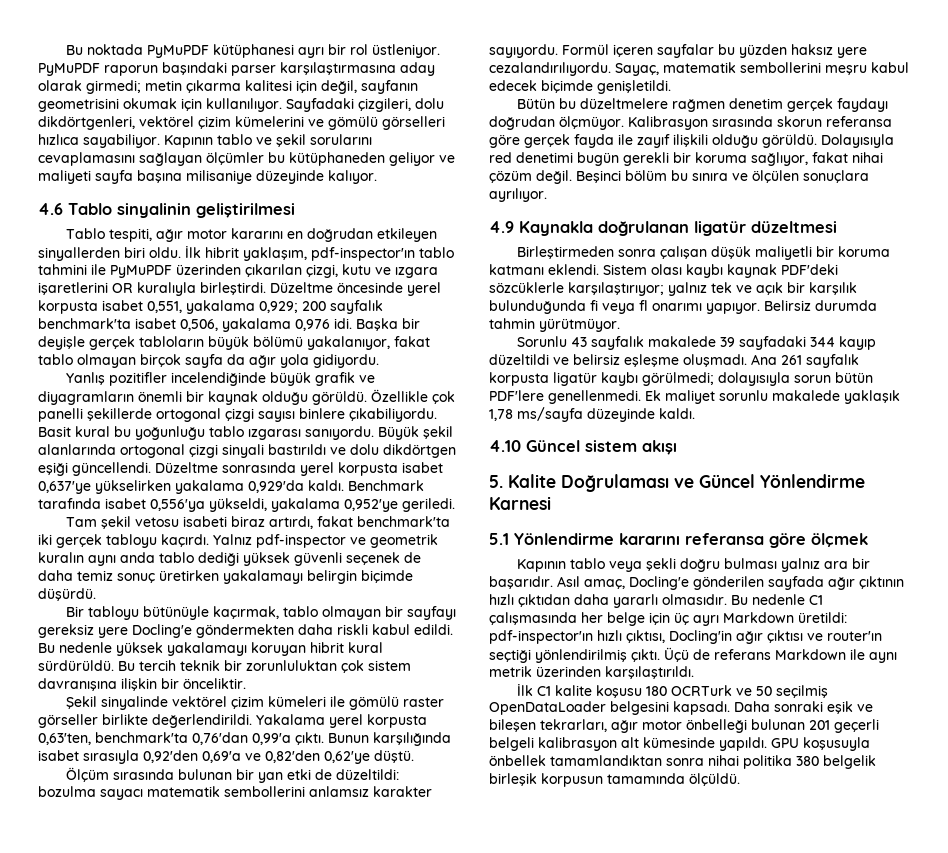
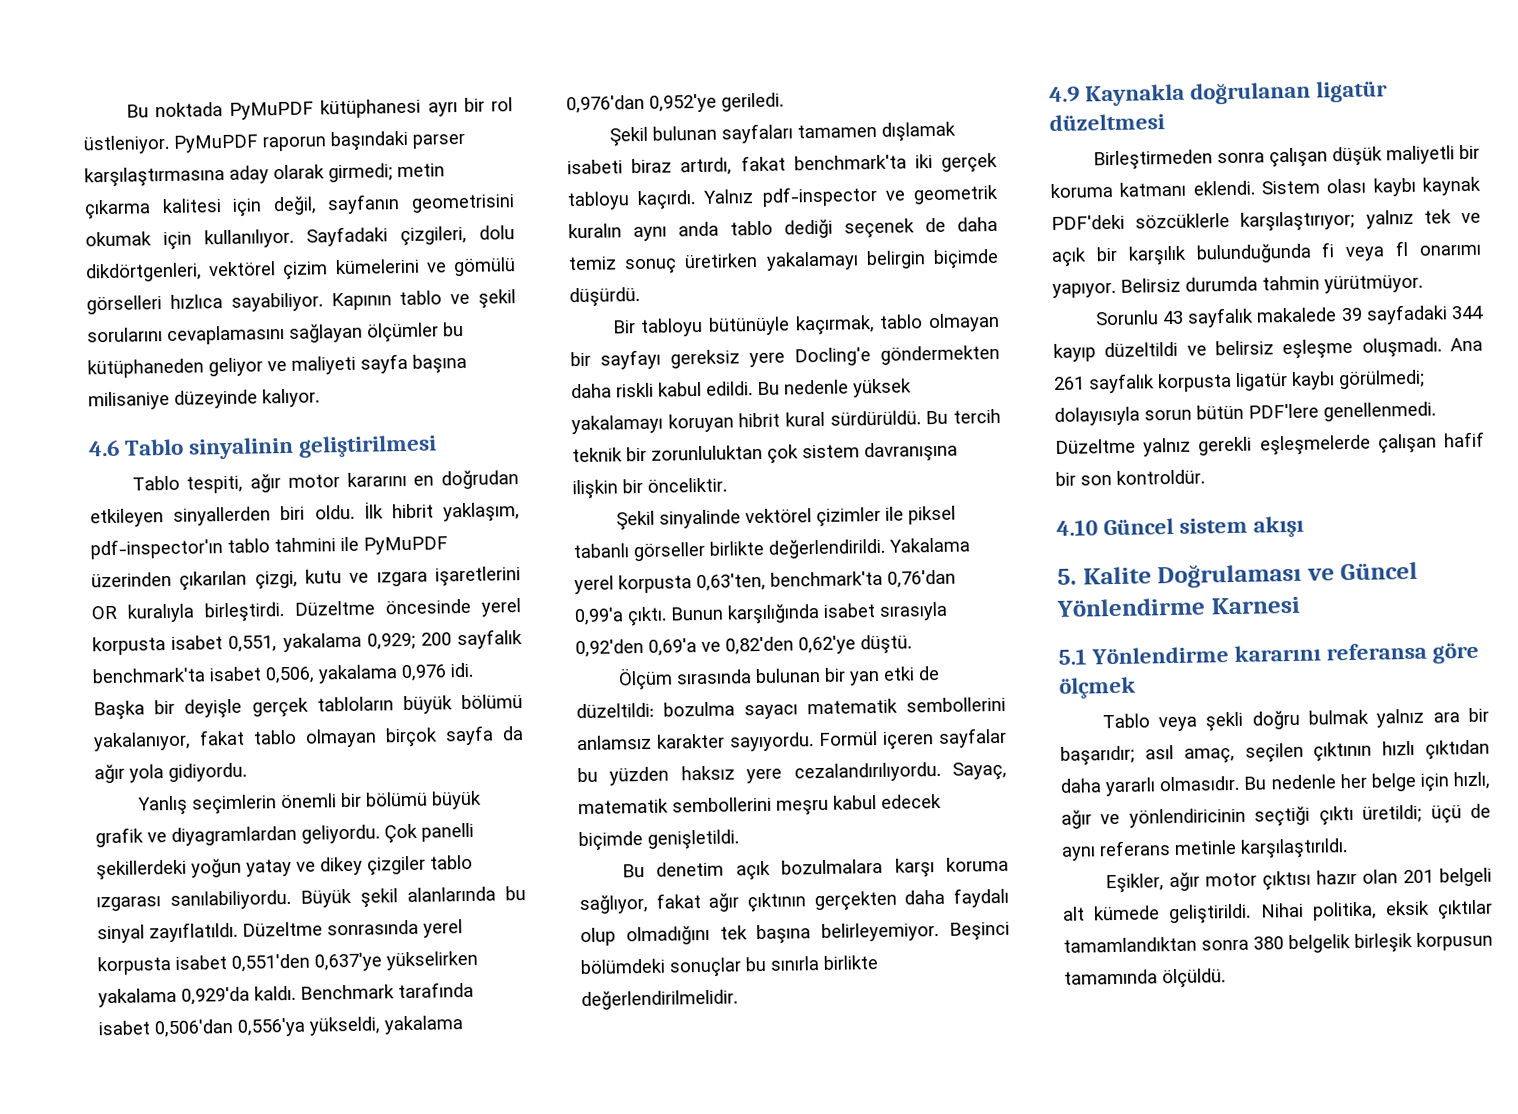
[108,372,375,386] [38,389,455,405] [38,408,437,422] [38,426,205,440] pozitifler incelendiğinde büyük grafik ve diyagramların önemli bir kaynak olduğu görüldü. Özellikle çok panelli şekillerde ortogonal çizgi sayısı binlere çıkabiliyordu. Basit kural bu yoğunluğu -> [190,790,482,815] [95,822,474,848] [96,855,426,881] seçimlerin önemli bir bölümü büyük grafik ve diyagramlardan geliyordu. Çok panelli şekillerdeki yoğun yatay ve dikey çizgiler
[305,426,374,440] sanıyordu. -> [170,889,291,911] sanılabiliyordu.
[120,444,456,458] [38,462,151,476] ortogonal çizgi sinyali bastırıldı ve dolu dikdörtgen eşiği güncellendi. -> [505,885,526,901] [97,921,238,944] bu sinyal zayıflatıldı.
(443, 467) none -> [231,953,310,972] 0,551'den
(146, 503) none -> [154,1018,234,1038] 0,506'dan
(340, 505) none -> [566,94,645,114] 0,976'dan
[65,516,179,529] Tam şekil vetosu -> [608,121,956,147] Şekil bulunan sayfaları tamamen dışlamak
[243,552,342,566] yüksek güvenli -> (833, 228) none
[230,696,444,710] çizim kümeleri ile gömülü raster -> [815,505,956,528] [573,543,629,559] çizimler ile piksel tabanlı
[516,98,888,112] [489,116,892,130] [489,134,894,148] [489,152,883,166] [489,170,869,184] [489,188,547,202] Bütün bu düzeltmelere rağmen denetim gerçek faydayı doğrudan ölçmüyor. Kalibrasyon sırasında skorun referansa göre gerçek fayda ile zayıf ilişkili olduğu görüldü. Dolayısıyla red denetimi bugün gerekli bir koruma sağlıyor, fakat nihai çözüm değil. Beşinci bölüm bu sınıra ve ölçülen sonuçlara ayrılıyor. -> [621,856,1009,881] [579,887,1009,915] [580,921,1010,947] [580,955,878,978] [581,988,738,1011] Bu denetim açık bozulmalara karşı koruma sağlıyor, fakat ağır çıktının gerçekten daha faydalı olup olmadığını tek başına belirleyemiyor. Beşinci bölümdeki sonuçlar bu sınırla birlikte değerlendirilmelidir.
[645,390,900,404] [489,407,695,422] Ek maliyet sorunlu makalede yaklaşık 1,78 ms/sayfa düzeyinde kaldı. -> [1055,431,1485,457] [1055,469,1205,486] Düzeltme yalnız gerekli eşleşmelerde çalışan hafif bir son kontroldür.
[516,558,605,572] Kapının tablo -> [1101,713,1150,729] Tablo
[723,558,777,569] bulması -> [1307,709,1369,725] bulmak
[489,576,855,590] başarıdır. Asıl amaç, Docling'e gönderilen sayfada ağır -> [1060,742,1304,766] başarıdır; asıl amaç, seçilen
[809,595,823,605] [489,612,577,625] C1 çalışmasında -> (1336, 782) none
[674,612,847,626] [489,630,882,644] [489,647,897,663] [489,666,694,679] [516,683,828,698] [489,701,873,715] [489,719,879,733] [489,737,870,751] [489,755,792,769] üç ayrı Markdown üretildi: pdf-inspector'ın hızlı çıktısı, Docling'in ağır çıktısı ve router'ın seçtiği yönlendirilmiş çıktı. Üçü de referans Markdown ile aynı metrik üzerinden karşılaştırıldı. // İlk C1 kalite koşusu 180 OCRTurk ve 50 seçilmiş OpenDataLoader belgesini kapsadı. Daha sonraki eşik ve bileşen tekrarları, ağır motor önbelleği bulunan 201 geçerli belgeli kalibrasyon alt kümesinde yapıldı. GPU koşusuyla önbellek tamamlandıktan sonra nihai politika -> [1453,771,1491,790] [1061,803,1491,829] [1061,838,1348,861] [1104,867,1492,894] [1062,899,1493,925] [1063,936,1249,953] hızlı, ağır ve yönlendiricinin seçtiği çıktı üretildi; üçü de aynı referans metinle karşılaştırıldı. // Eşikler, ağır motor çıktısı hazır olan 201 belgeli alt kümede geliştirildi. Nihai politika, eksik çıktılar tamamlandıktan sonra

